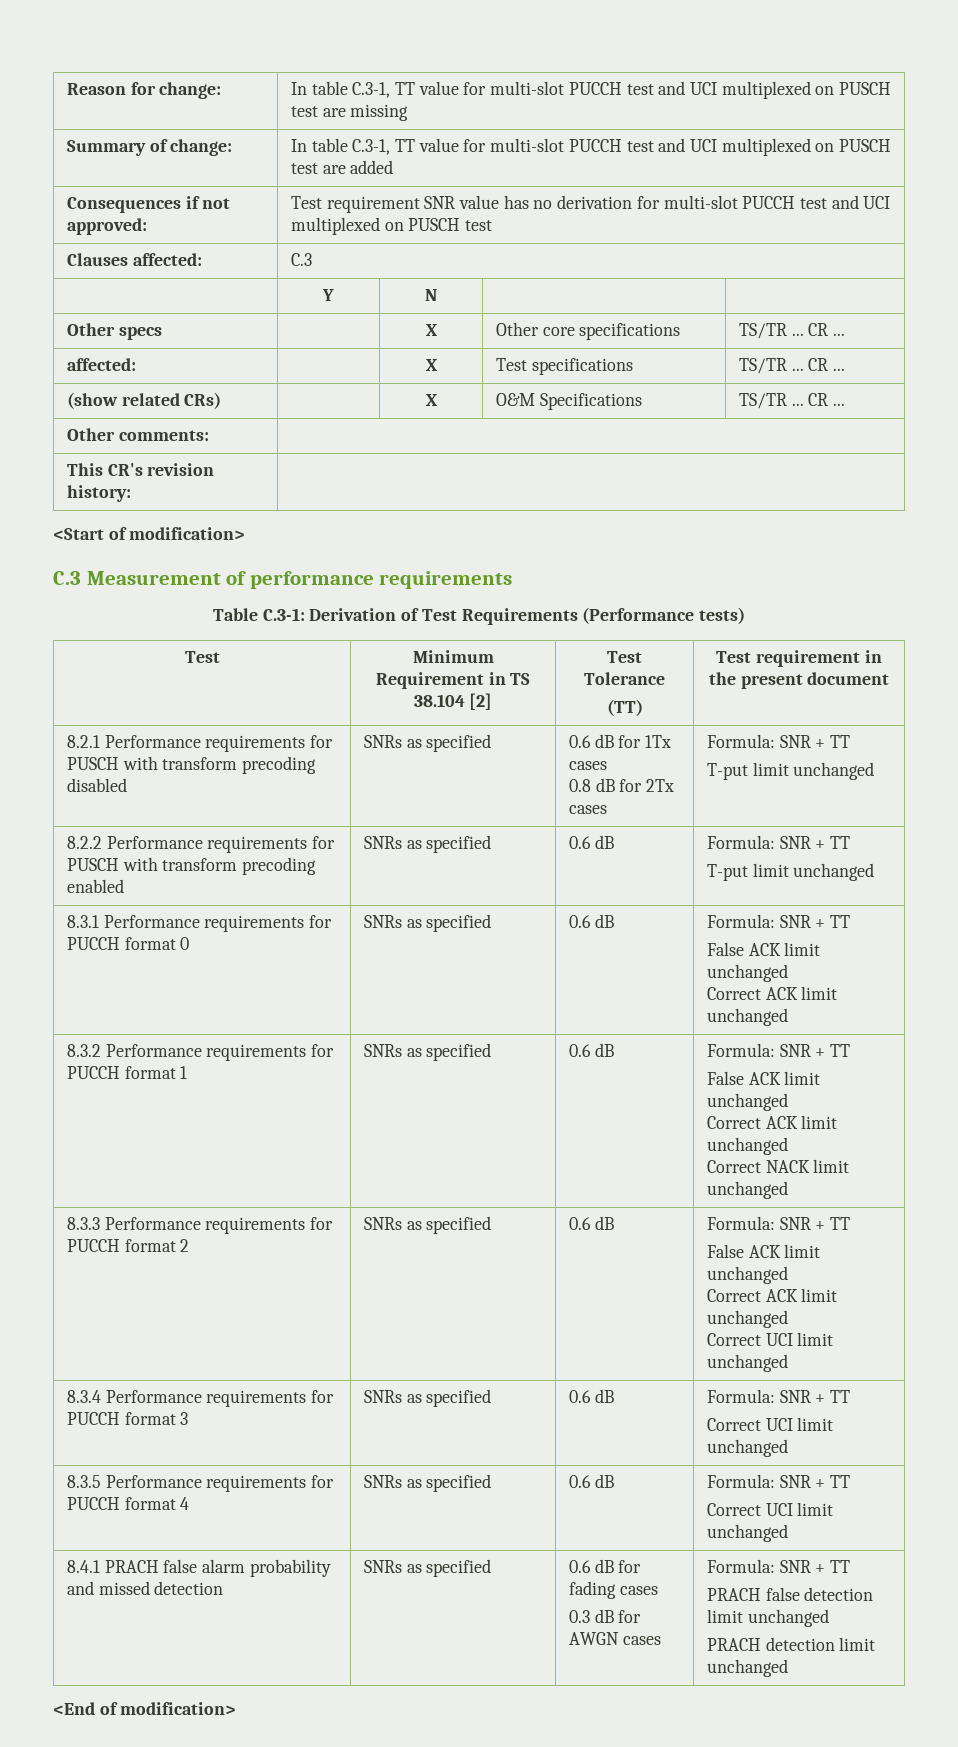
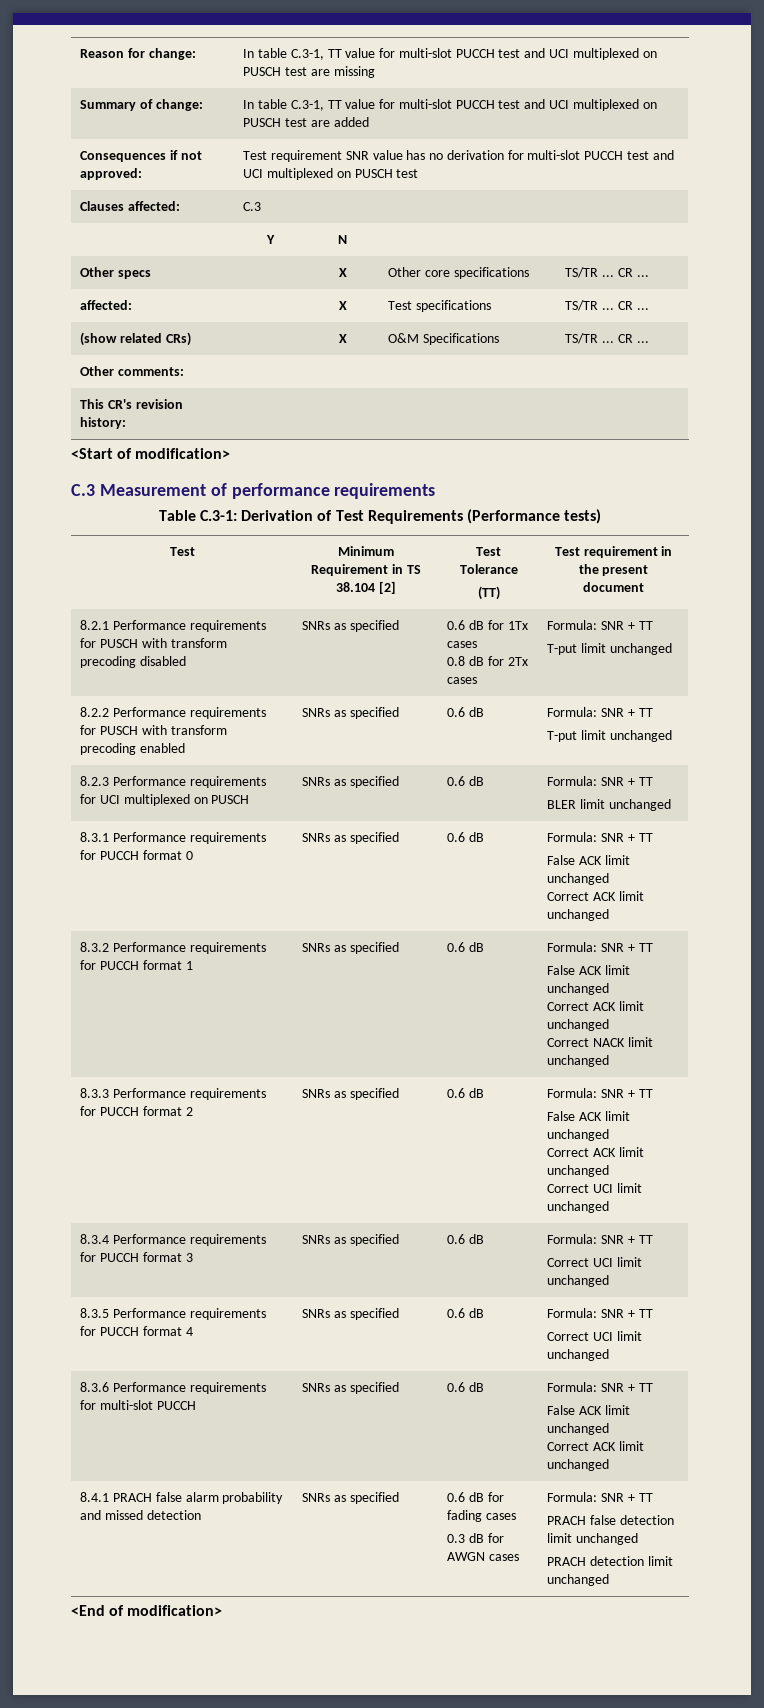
(875, 872) none -> [80,776,266,788] [80,794,250,806] [302,776,399,788] [447,776,484,786] [547,776,653,786] [547,799,671,811] // 8.2.3 Performance requirements for UCI multiplexed on PUSCH | SNRs as specified | 0.6 dB | Formula: SNR + TT // BLER limit unchanged
(788, 1533) none -> [80,1382,266,1394] [80,1400,196,1410] [302,1382,399,1394] [447,1382,484,1392] [547,1382,653,1392] [547,1405,630,1415] [547,1423,610,1435] [547,1441,644,1451] [547,1459,610,1471] // 8.3.6 Performance requirements for multi-slot PUCCH | SNRs as specified | 0.6 dB | Formula: SNR + TT // False ACK limit unchanged // Correct ACK limit unchanged

